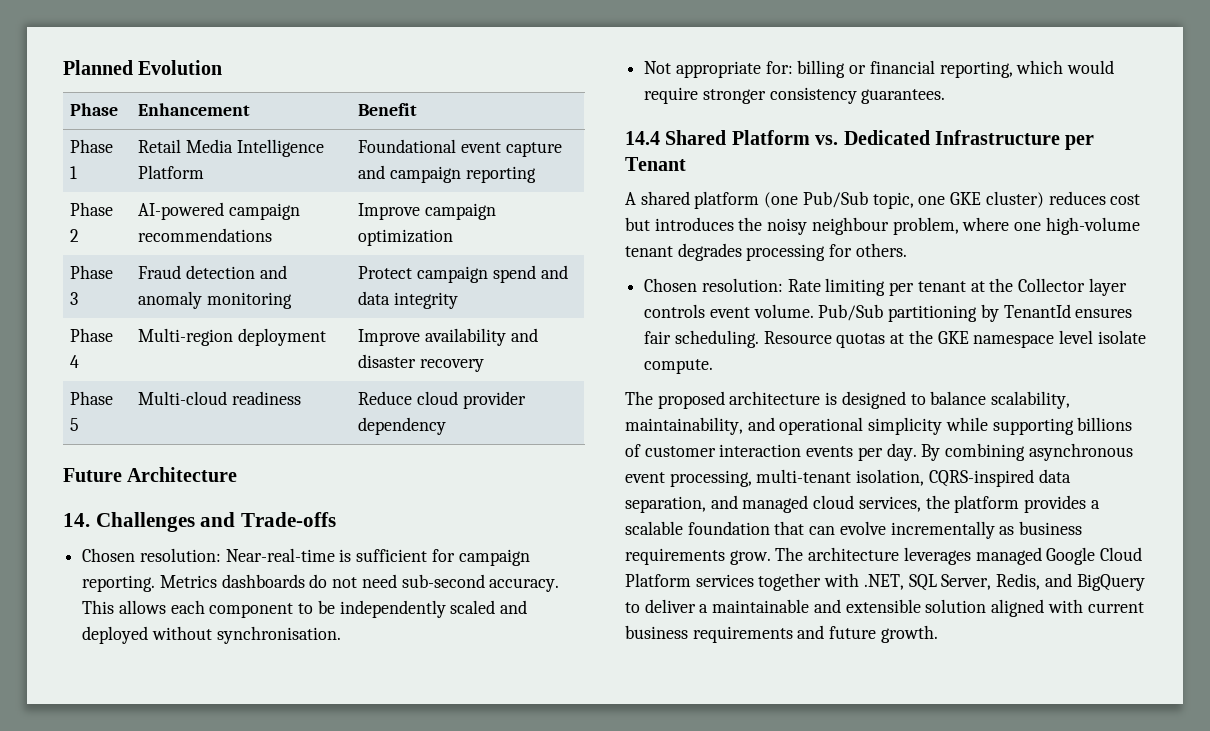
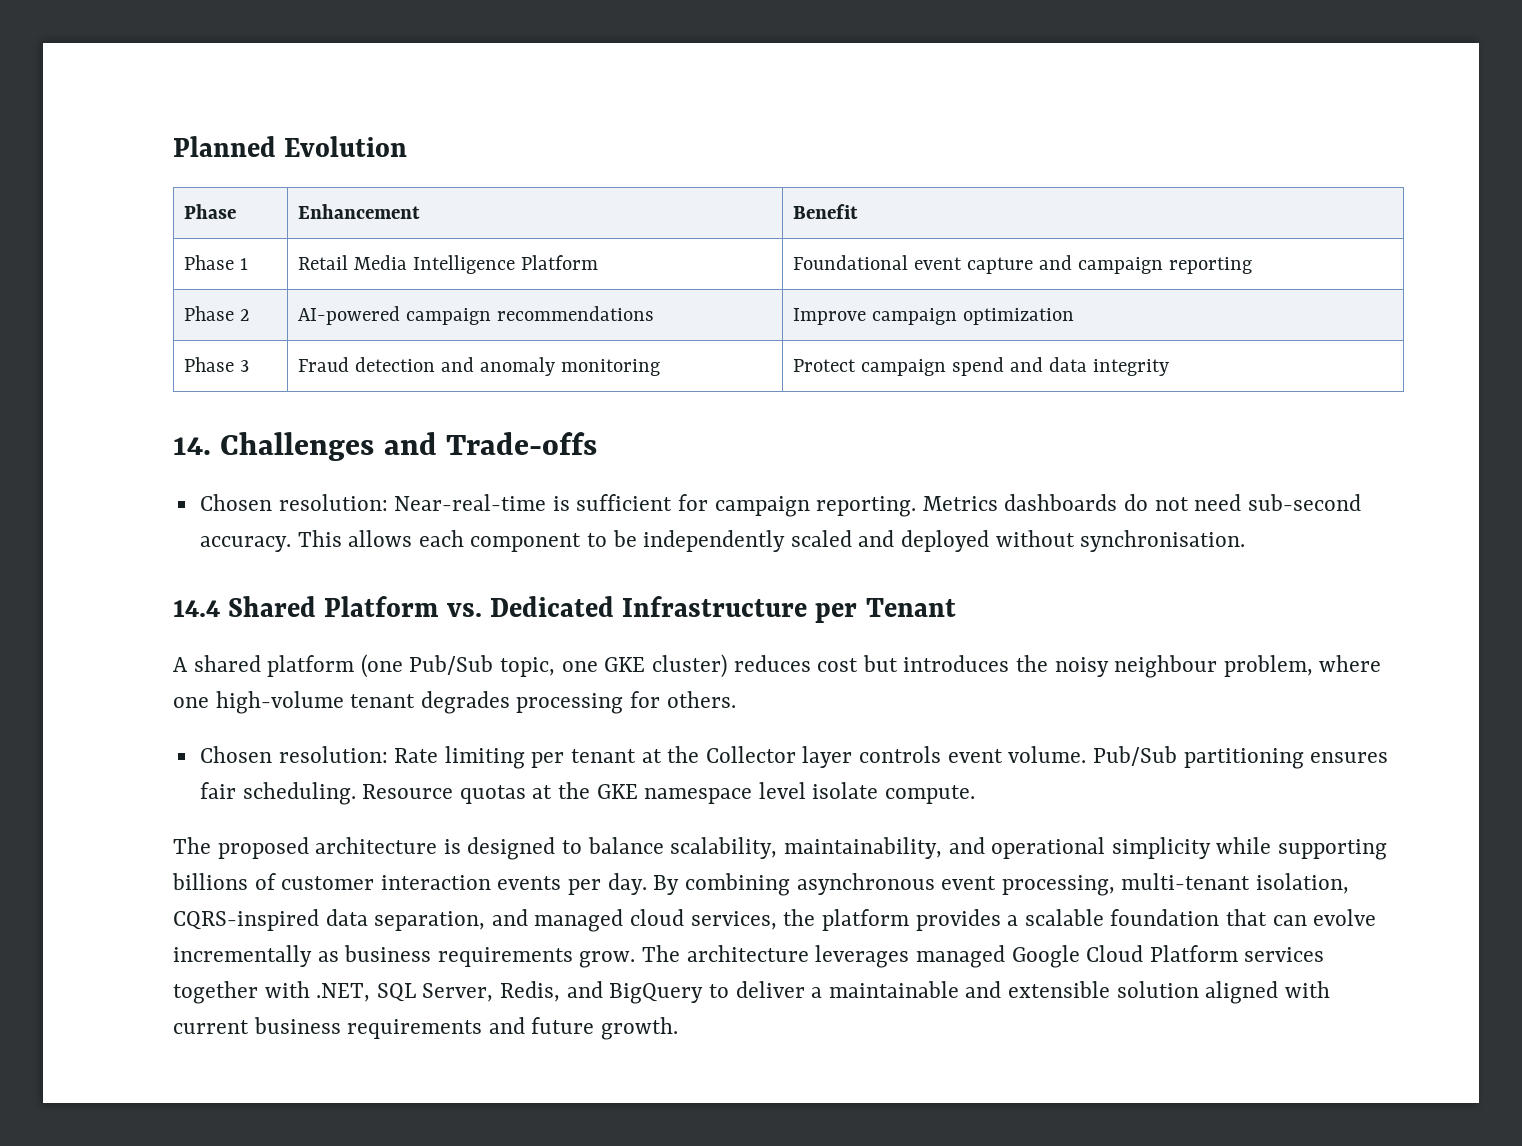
[70,328,114,342] [70,355,80,368] [138,328,327,346] [358,328,538,346] [358,354,485,372] [70,391,114,405] [70,418,80,431] [138,391,302,405] [358,391,526,409] [358,417,447,435] [63,467,238,482] // Phase 4 | Multi-region deployment | Improve availability and disaster recovery // Phase 5 | Multi-cloud readiness | Reduce cloud provider dependency // Future Architecture -> (1169, 367) none
[644,60,1115,78] [644,87,946,104] // Not appropriate for: billing or financial reporting, which would require stronger consistency guarantees. -> (1246, 541) none
[980,304,1071,322] by TenantId -> (1304, 758) none

